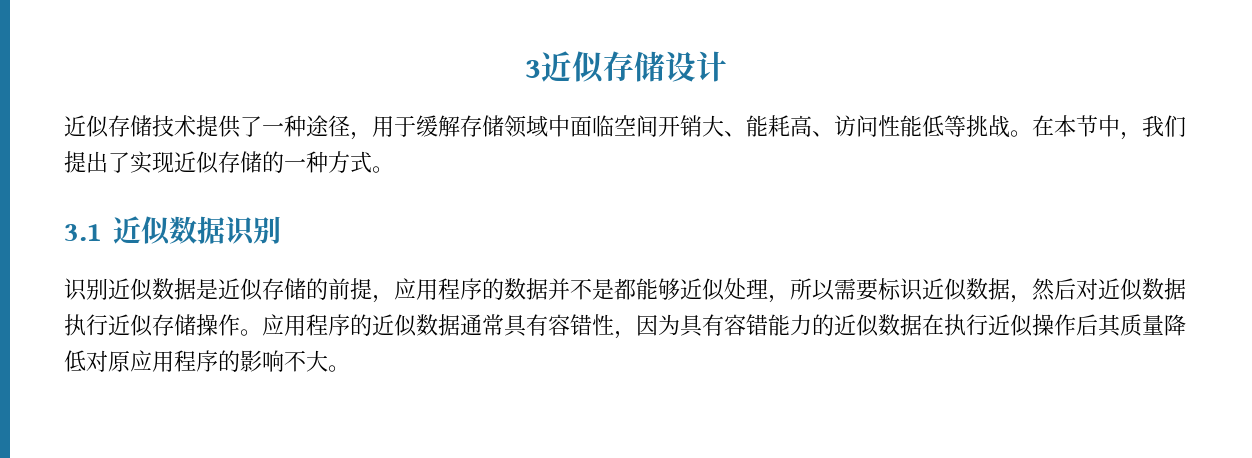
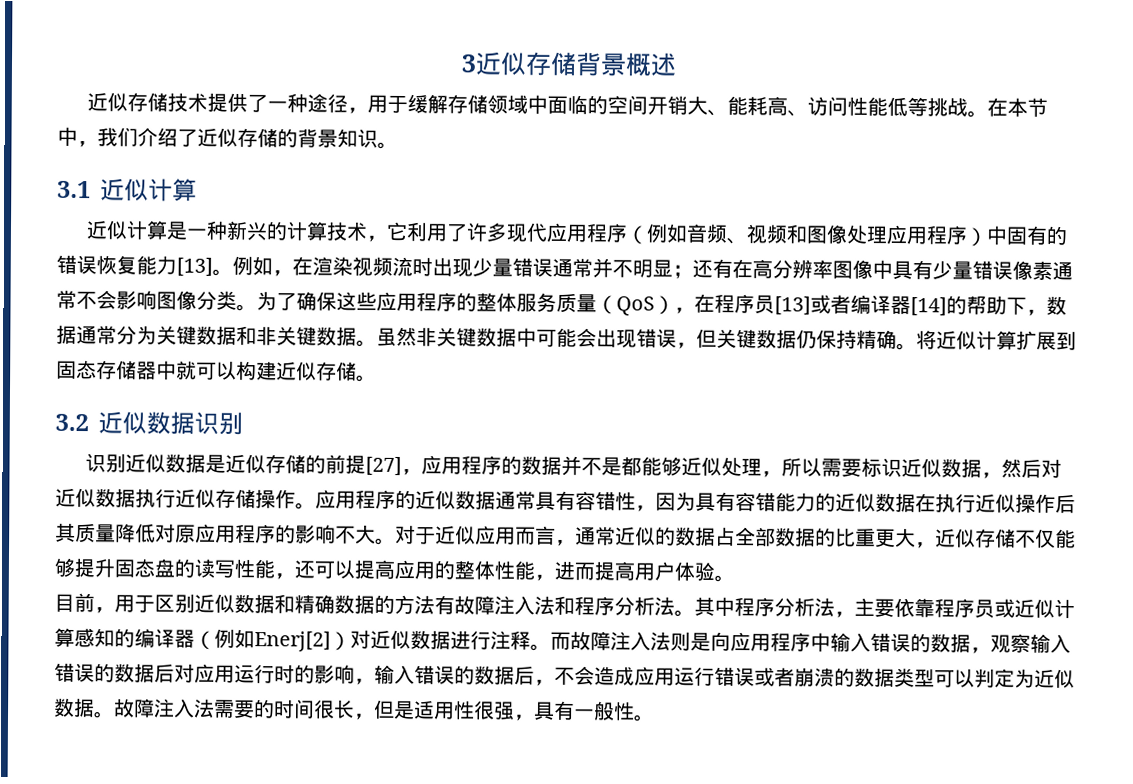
[665,51,727,82] 设计 -> [574,52,677,77] 背景概述
(614, 126) none -> [586,95,608,115] 的
[64,151,394,174] [64,224,102,241] 提出了实现近似存储的一种方式。 // 3.1 -> [137,127,398,149] [57,178,197,202] [85,220,1068,247] [56,254,1073,281] [56,289,1067,317] [56,324,1077,351] [56,360,377,382] [55,413,89,432] 介绍了近似存储的背景知识。 // 3.1近似计算 // 近似计算是一种新兴的计算技术，它利用了许多现代应用程序（例如音频、视频和图像处理应用程序）中固有的错误恢复能力[13]。例如，在渲染视频流时出现少量错误通常并不明显；还有在高分辨率图像中具有少量错误像素通常不会影响图像分类。为了确保这些应用程序的整体服务质量（QoS），在程序员[13]或者编译器[14]的帮助下，数据通常分为关键数据和非关键数据。虽然非关键数据中可能会出现错误，但关键数据仍保持精确。将近似计算扩展到固态存储器中就可以构建近似存储。 // 3.2
(372, 289) none -> [364,456,402,476] [27]
(350, 368) none -> [395,524,1076,549] [54,557,735,583] [54,592,1075,619] [54,627,1071,654] [54,662,1075,689] [54,697,655,722] 对于近似应用而言，通常近似的数据占全部数据的比重更大，近似存储不仅能够提升固态盘的读写性能，还可以提高应用的整体性能，进而提高用户体验。 // 目前，用于区别近似数据和精确数据的方法有故障注入法和程序分析法。其中程序分析法，主要依靠程序员或近似计算感知的编译器（例如Enerj[2]）对近似数据进行注释。而故障注入法则是向应用程序中输入错误的数据，观察输入错误的数据后对应用运行时的影响，输入错误的数据后，不会造成应用运行错误或者崩溃的数据类型可以判定为近似数据。故障注入法需要的时间很长，但是适用性很强，具有一般性。

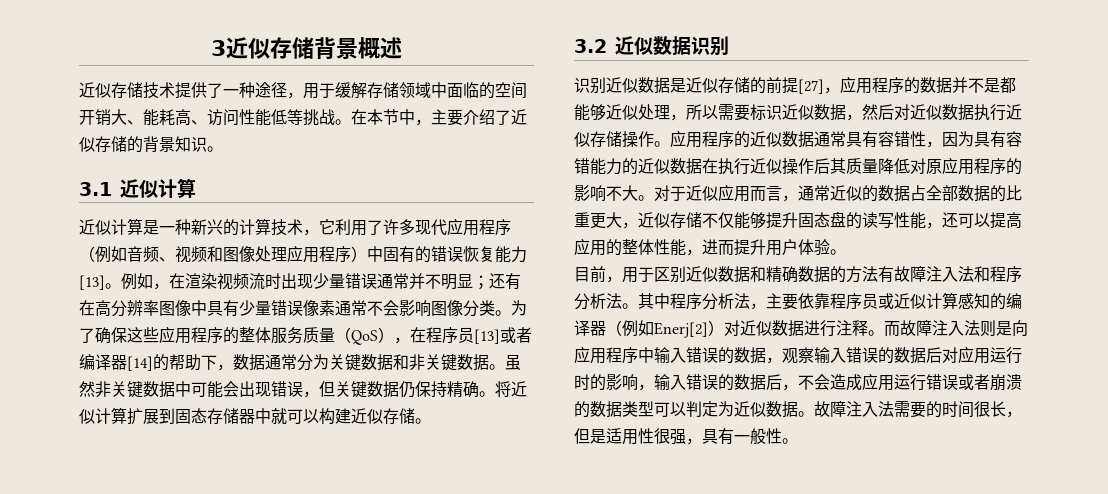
[97,127,138,147] 我们 -> [431,109,463,126] 主要
[614,561,635,581] 高 -> [750,239,766,255] 升

